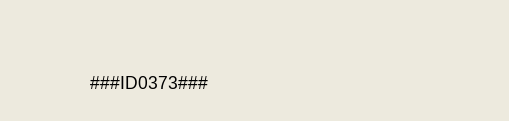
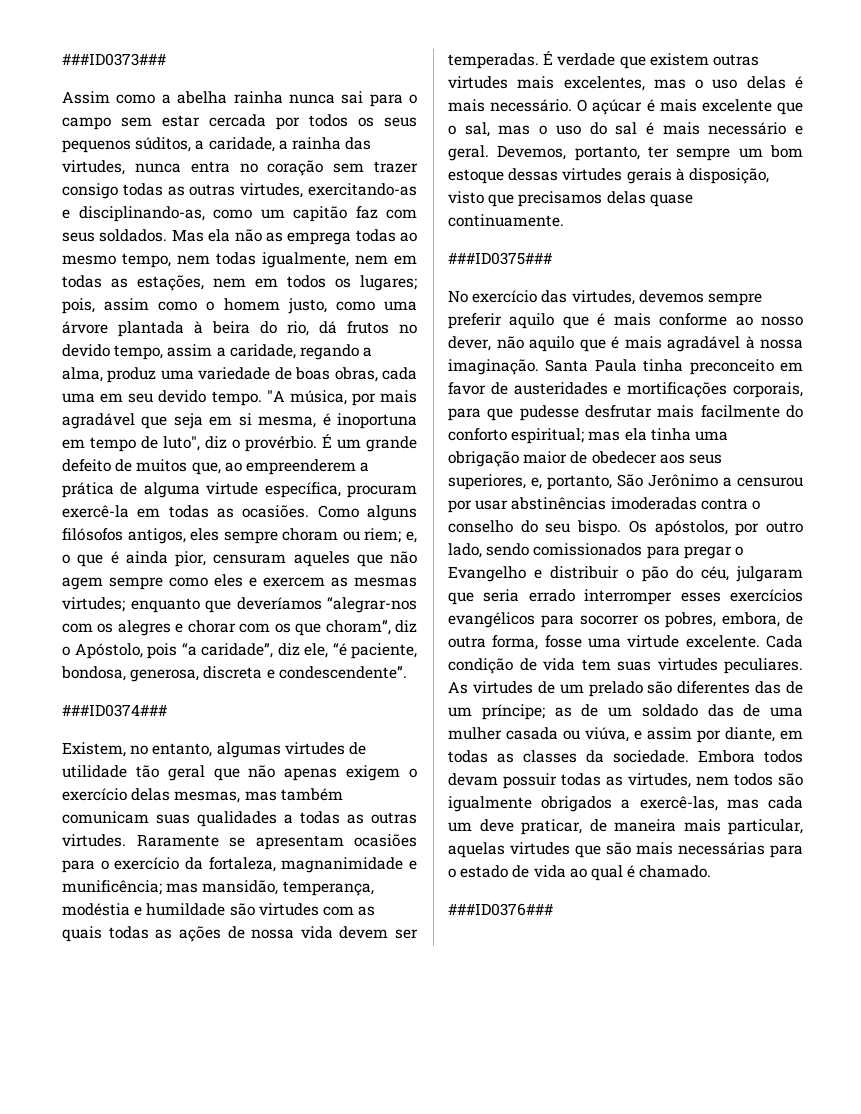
(208, 82) none -> [62,91,417,107] [62,114,417,130] [62,137,372,153] [62,160,418,176] [62,183,417,199] [62,206,417,222] [62,229,417,245] [62,252,417,268] [62,275,417,291] [62,298,417,314] [62,321,417,337] [62,344,373,360] [62,367,417,383] [62,390,417,406] [62,413,417,429] [62,434,417,452] [62,459,370,475] [62,482,417,498] [62,505,417,521] [62,528,417,544] [62,551,417,567] [62,574,417,590] [62,597,417,613] [62,620,418,636] [62,643,417,659] [61,666,407,682] [62,704,167,717] [62,742,366,758] [62,765,417,781] [62,788,343,803] [62,811,417,827] [62,834,417,850] [62,857,417,873] [62,880,374,896] [62,903,376,916] [62,926,418,942] [448,51,759,69] [448,76,803,91] [448,99,803,115] [448,122,803,137] [448,145,803,161] [448,168,769,184] [448,191,693,207] [448,214,564,227] [448,252,552,265] [448,290,762,306] [448,313,803,329] [448,336,803,352] [448,359,803,375] [448,382,803,398] [448,405,803,421] [448,428,728,444] [448,451,722,467] [448,474,803,490] [448,497,760,513] [448,520,803,536] [448,543,743,559] [448,566,803,582] [448,589,803,605] [448,612,803,628] [448,635,803,650] [448,658,803,674] [448,681,803,697] [448,704,803,720] [448,727,803,743] [448,750,803,763] [448,773,803,789] [448,796,803,812] [448,819,803,835] [448,842,803,858] [448,865,712,881] [448,903,553,916] // Assim como a abelha rainha nunca sai para o campo sem estar cercada por todos os seus pequenos súditos, a caridade, a rainha das virtudes, nunca entra no coração sem trazer consigo todas as outras virtudes, exercitando-as e disciplinando-as, como um capitão faz com seus soldados. Mas ela não as emprega todas ao mesmo tempo, nem todas igualmente, nem em todas as estações, nem em todos os lugares; pois, assim como o homem justo, como uma árvore plantada à beira do rio, dá frutos no devido tempo, assim a caridade, regando a alma, produz uma variedade de boas obras, cada uma em seu devido tempo. "A música, por mais agradável que seja em si mesma, é inoportuna em tempo de luto", diz o provérbio. É um grande defeito de muitos que, ao empreenderem a prática de alguma virtude específica, procuram exercê-la em todas as ocasiões. Como alguns filósofos antigos, eles sempre choram ou riem; e, o que é ainda pior, censuram aqueles que não agem sempre como eles e exercem as mesmas virtudes; enquanto que deveríamos “alegrar-nos com os alegres e chorar com os que choram”, diz o Apóstolo, pois “a caridade”, diz ele, “é paciente, bondosa, generosa, discreta e condescendente”. // ###ID0374### // Existem, no entanto, algumas virtudes de utilidade tão geral que não apenas exigem o exercício delas mesmas, mas também comunicam suas qualidades a todas as outras virtudes. Raramente se apresentam ocasiões para o exercício da fortaleza, magnanimidade e munificência; mas mansidão, temperança, modéstia e humildade são virtudes com as quais todas as ações de nossa vida devem ser temperadas. É verdade que existem outras virtudes mais excelentes, mas o uso delas é mais necessário. O açúcar é mais excelente que o sal, mas o uso do sal é mais necessário e geral. Devemos, portanto, ter sempre um bom estoque dessas virtudes gerais à disposição, visto que precisamos delas quase continuamente. // ###ID0375### // No exercício das virtudes, devemos sempre preferir aquilo que é mais conforme ao nosso dever, não aquilo que é mais agradável à nossa imaginação. Santa Paula tinha preconceito em favor de austeridades e mortificações corporais, para que pudesse desfrutar mais facilmente do conforto espiritual; mas ela tinha uma obrigação maior de obedecer aos seus superiores, e, portanto, São Jerônimo a censurou por usar abstinências imoderadas contra o conselho do seu bispo. Os apóstolos, por outro lado, sendo comissionados para pregar o Evangelho e distribuir o pão do céu, julgaram que seria errado interromper esses exercícios evangélicos para socorrer os pobres, embora, de outra forma, fosse uma virtude excelente. Cada condição de vida tem suas virtudes peculiares. As virtudes de um prelado são diferentes das de um príncipe; as de um soldado das de uma mulher casada ou viúva, e assim por diante, em todas as classes da sociedade. Embora todos devam possuir todas as virtudes, nem todos são igualmente obrigados a exercê-las, mas cada um deve praticar, de maneira mais particular, aquelas virtudes que são mais necessárias para o estado de vida ao qual é chamado. // ###ID0376###

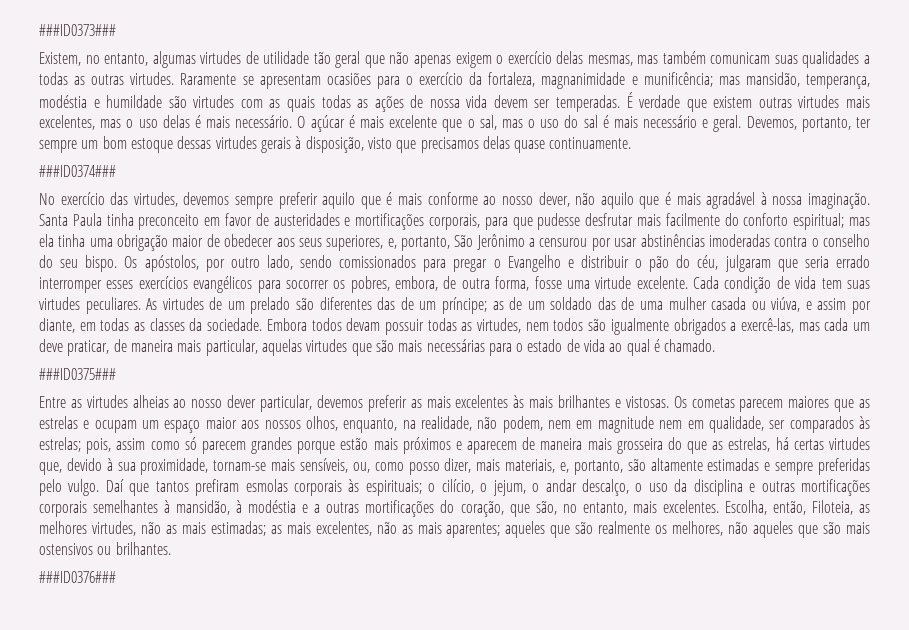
[62,91,417,107] [62,114,417,130] [62,137,372,153] [62,160,418,176] [62,183,417,199] [62,206,417,222] [62,229,417,245] [62,252,417,268] [62,275,417,291] [62,298,417,314] [62,321,417,337] [62,344,373,360] [62,367,417,383] [62,390,417,406] [62,413,417,429] [62,434,417,452] [62,459,370,475] [62,482,417,498] [62,505,417,521] [62,528,417,544] [62,551,417,567] [62,574,417,590] [62,597,417,613] [62,620,418,636] [62,643,417,659] [61,666,407,682] [62,704,167,717] // Assim como a abelha rainha nunca sai para o campo sem estar cercada por todos os seus pequenos súditos, a caridade, a rainha das virtudes, nunca entra no coração sem trazer consigo todas as outras virtudes, exercitando-as e disciplinando-as, como um capitão faz com seus soldados. Mas ela não as emprega todas ao mesmo tempo, nem todas igualmente, nem em todas as estações, nem em todos os lugares; pois, assim como o homem justo, como uma árvore plantada à beira do rio, dá frutos no devido tempo, assim a caridade, regando a alma, produz uma variedade de boas obras, cada uma em seu devido tempo. "A música, por mais agradável que seja em si mesma, é inoportuna em tempo de luto", diz o provérbio. É um grande defeito de muitos que, ao empreenderem a prática de alguma virtude específica, procuram exercê-la em todas as ocasiões. Como alguns filósofos antigos, eles sempre choram ou riem; e, o que é ainda pior, censuram aqueles que não agem sempre como eles e exercem as mesmas virtudes; enquanto que deveríamos “alegrar-nos com os alegres e chorar com os que choram”, diz o Apóstolo, pois “a caridade”, diz ele, “é paciente, bondosa, generosa, discreta e condescendente”. // ###ID0374### -> (116, 30) none
[448,252,552,265] ###ID0375### -> [39,165,116,177] ###ID0374###
(712, 871) none -> [39,368,116,380] [39,395,870,412] [39,416,871,433] [39,437,870,454] [39,458,871,475] [39,479,870,496] [39,500,870,517] [39,521,870,538] [39,542,171,555] // ###ID0375### // Entre as virtudes alheias ao nosso dever particular, devemos preferir as mais excelentes às mais brilhantes e vistosas. Os cometas parecem maiores que as estrelas e ocupam um espaço maior aos nossos olhos, enquanto, na realidade, não podem, nem em magnitude nem em qualidade, ser comparados às estrelas; pois, assim como só parecem grandes porque estão mais próximos e aparecem de maneira mais grosseira do que as estrelas, há certas virtudes que, devido à sua proximidade, tornam-se mais sensíveis, ou, como posso dizer, mais materiais, e, portanto, são altamente estimadas e sempre preferidas pelo vulgo. Daí que tantos prefiram esmolas corporais às espirituais; o cilício, o jejum, o andar descalço, o uso da disciplina e outras mortificações corporais semelhantes à mansidão, à modéstia e a outras mortificações do coração, que são, no entanto, mais excelentes. Escolha, então, Filoteia, as melhores virtudes, não as mais estimadas; as mais excelentes, não as mais aparentes; aqueles que são realmente os melhores, não aqueles que são mais ostensivos ou brilhantes.

